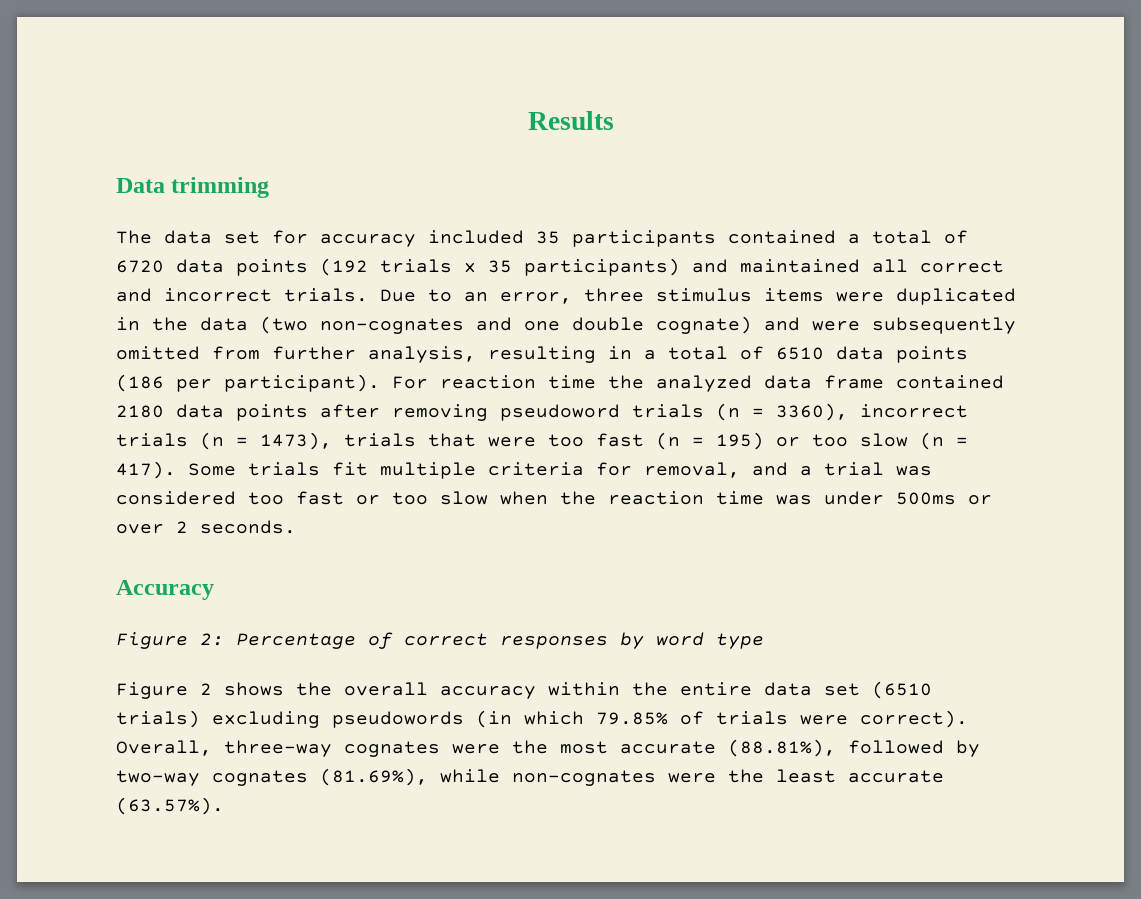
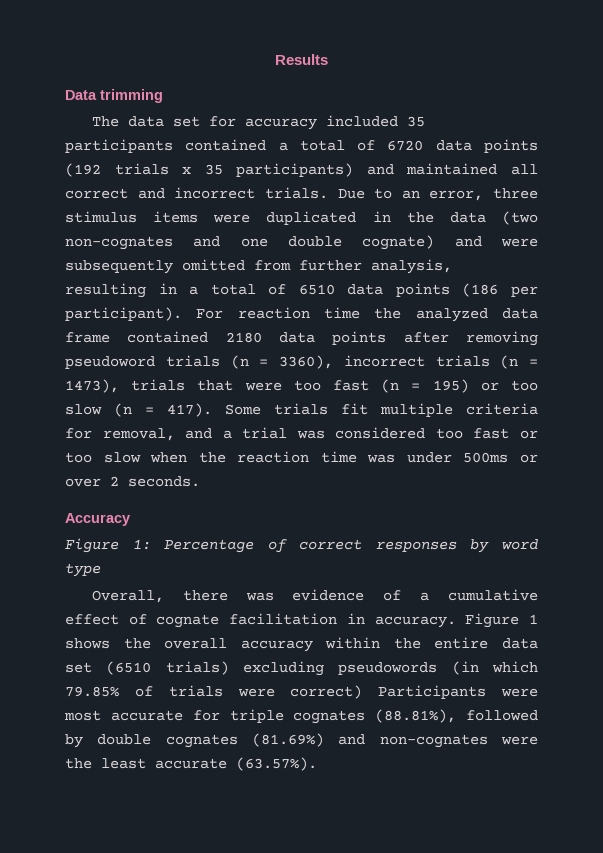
[200,633,224,646] 2: -> [132,539,151,550] 1:
[116,682,212,699] Figure 2 -> [91,589,538,603] [65,613,538,628] Overall, there was evidence of a cumulative effect of cognate facilitation in accuracy. Figure 1
[860,710,968,728] [116,739,980,757] [116,768,500,786] correct). Overall, three-way cognates were the most accurate (88.81%), followed by two-way cognates (81.69%), while -> [290,685,538,699] [64,709,538,724] [65,733,366,748] correct) Participants were most accurate for triple cognates (88.81%), followed by double cognates (81.69%) and

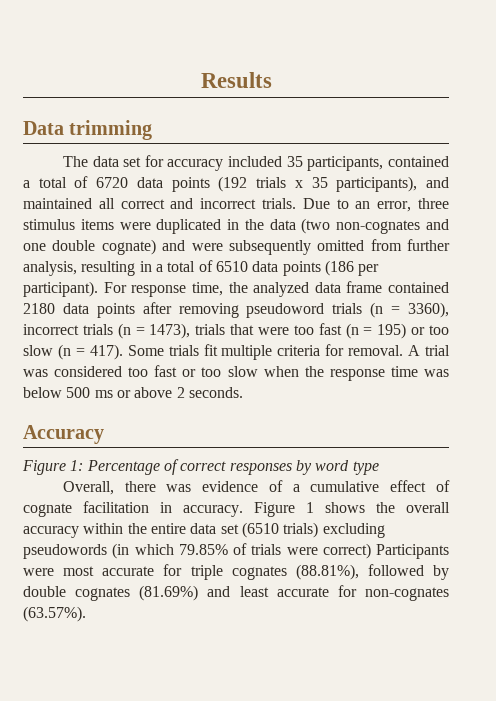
[65,139,173,153] participants -> [307,156,384,171] participants,
[236,163,354,177] participants) -> [336,176,418,192] participants),
[237,307,360,319] reaction time -> [131,282,223,297] response time,
[102,428,232,441] removal, and a -> [348,345,421,356] removal. A
[237,451,310,463] reaction -> [329,369,385,381] response
[406,452,538,463] [65,478,101,487] under 500ms or over -> [23,387,173,398] below 500 ms or above
[379,734,538,748] [65,758,227,769] non-cognates were the least accurate -> [239,585,449,601] least accurate for non-cognates

